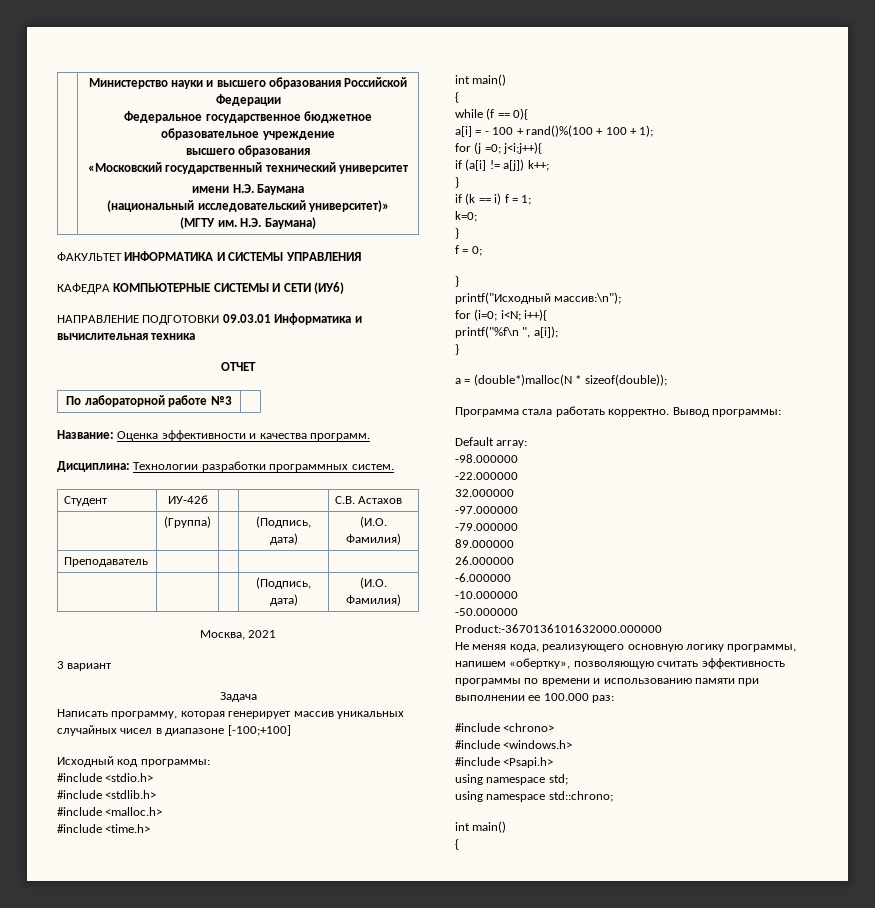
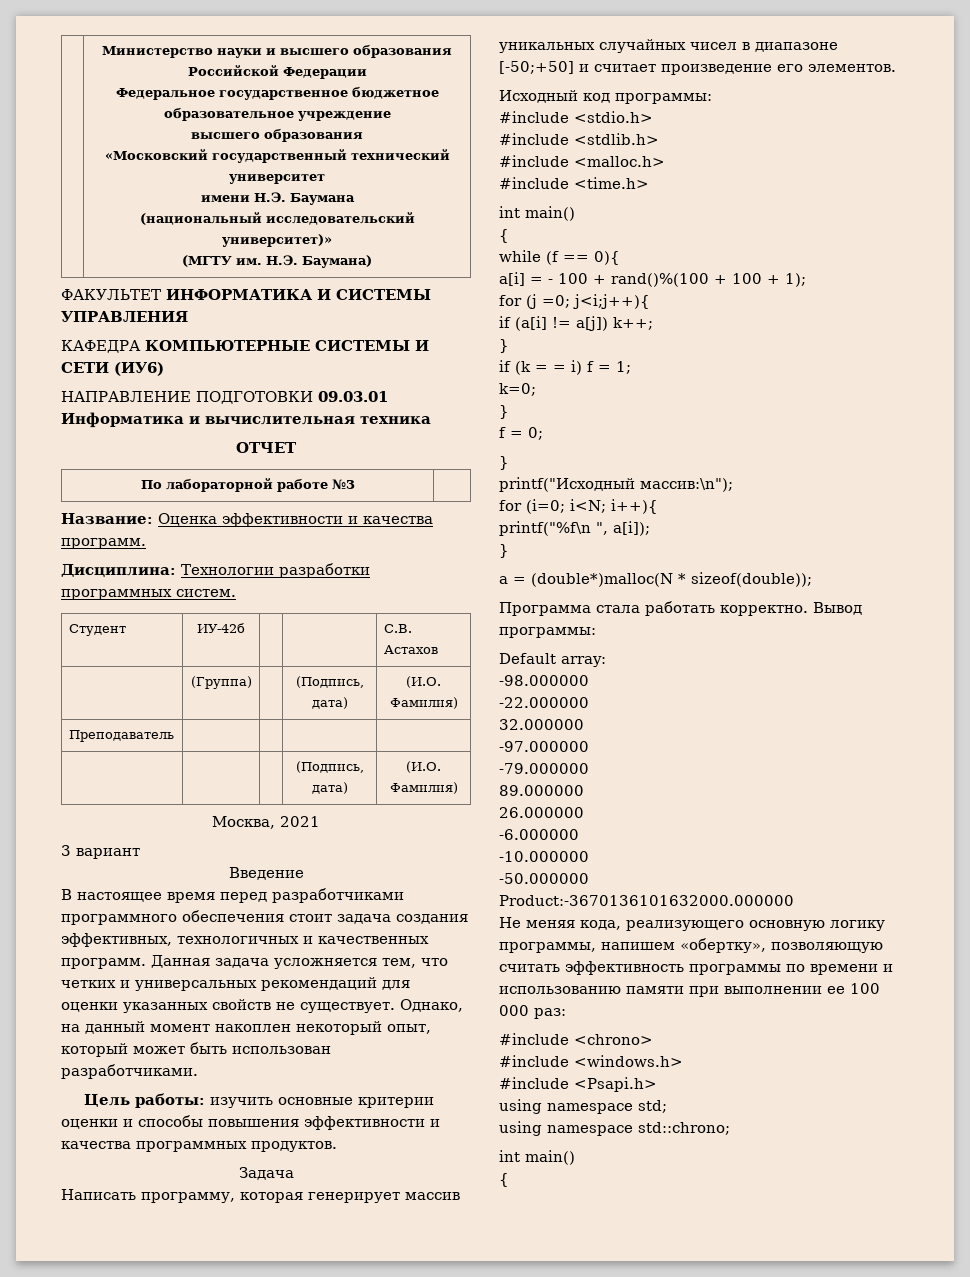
(112, 667) none -> [228,867,304,880] [61,888,404,903] [61,910,468,925] [61,933,429,947] [61,955,448,969] [61,977,410,991] [61,999,463,1013] [61,1021,431,1035] [61,1042,331,1057] [61,1064,198,1079] [83,1093,434,1108] [61,1115,440,1130] [61,1141,337,1152] // Введение // В настоящее время перед разработчиками программного обеспечения стоит задача создания эффективных, технологичных и качественных программ. Данная задача усложняется тем, что четких и универсальных рекомендаций для оценки указанных свойств не существует. Однако, на данный момент накоплен некоторый опыт, который может быть использован разработчиками. // Цель работы: изучить основные критерии оценки и способы повышения эффективности и качества программных продуктов.
[227,725,291,736] [-100;+100] -> [499,61,896,75] [-50;+50] и считает произведение его элементов.
[478,198,491,203] == -> [535,365,566,372] = =
[543,693,589,701] 100.000 -> [850,983,880,994] [499,1005,529,1016] 100 000

